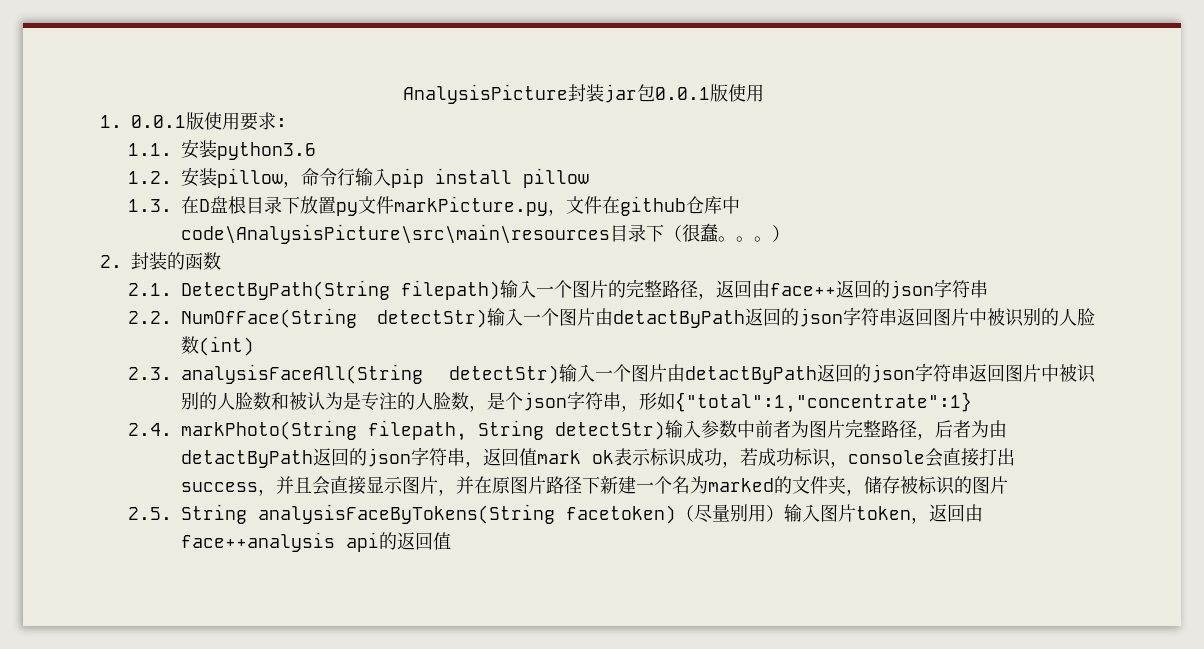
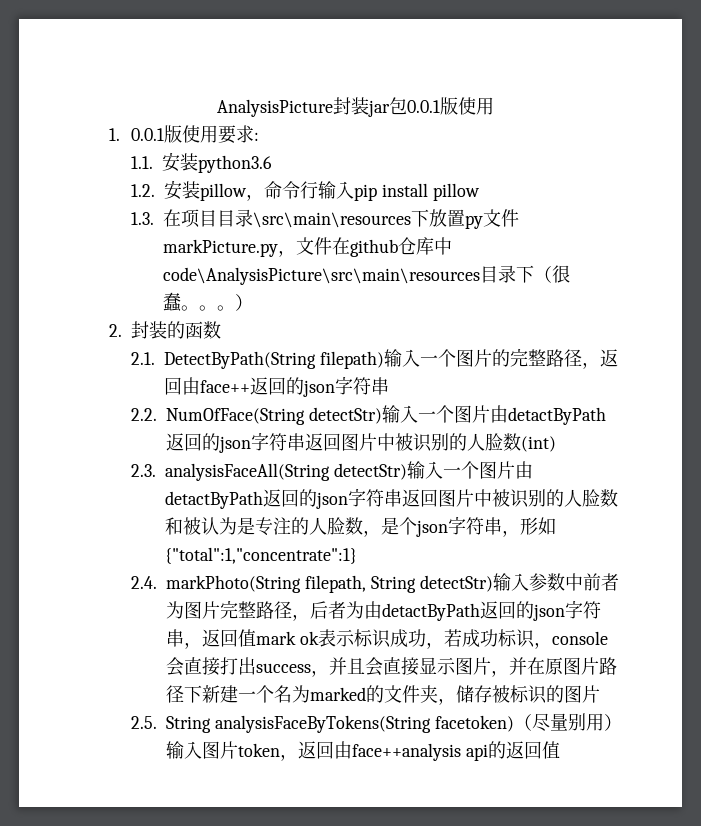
[199,196,283,214] D盘根目录 -> [180,209,411,228] 项目目录\src\main\resources

